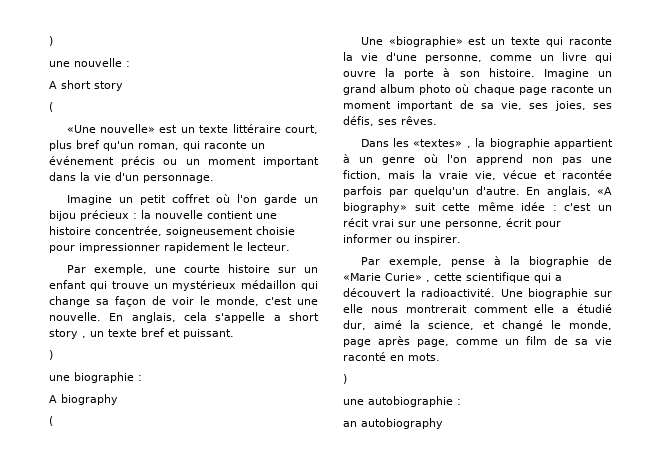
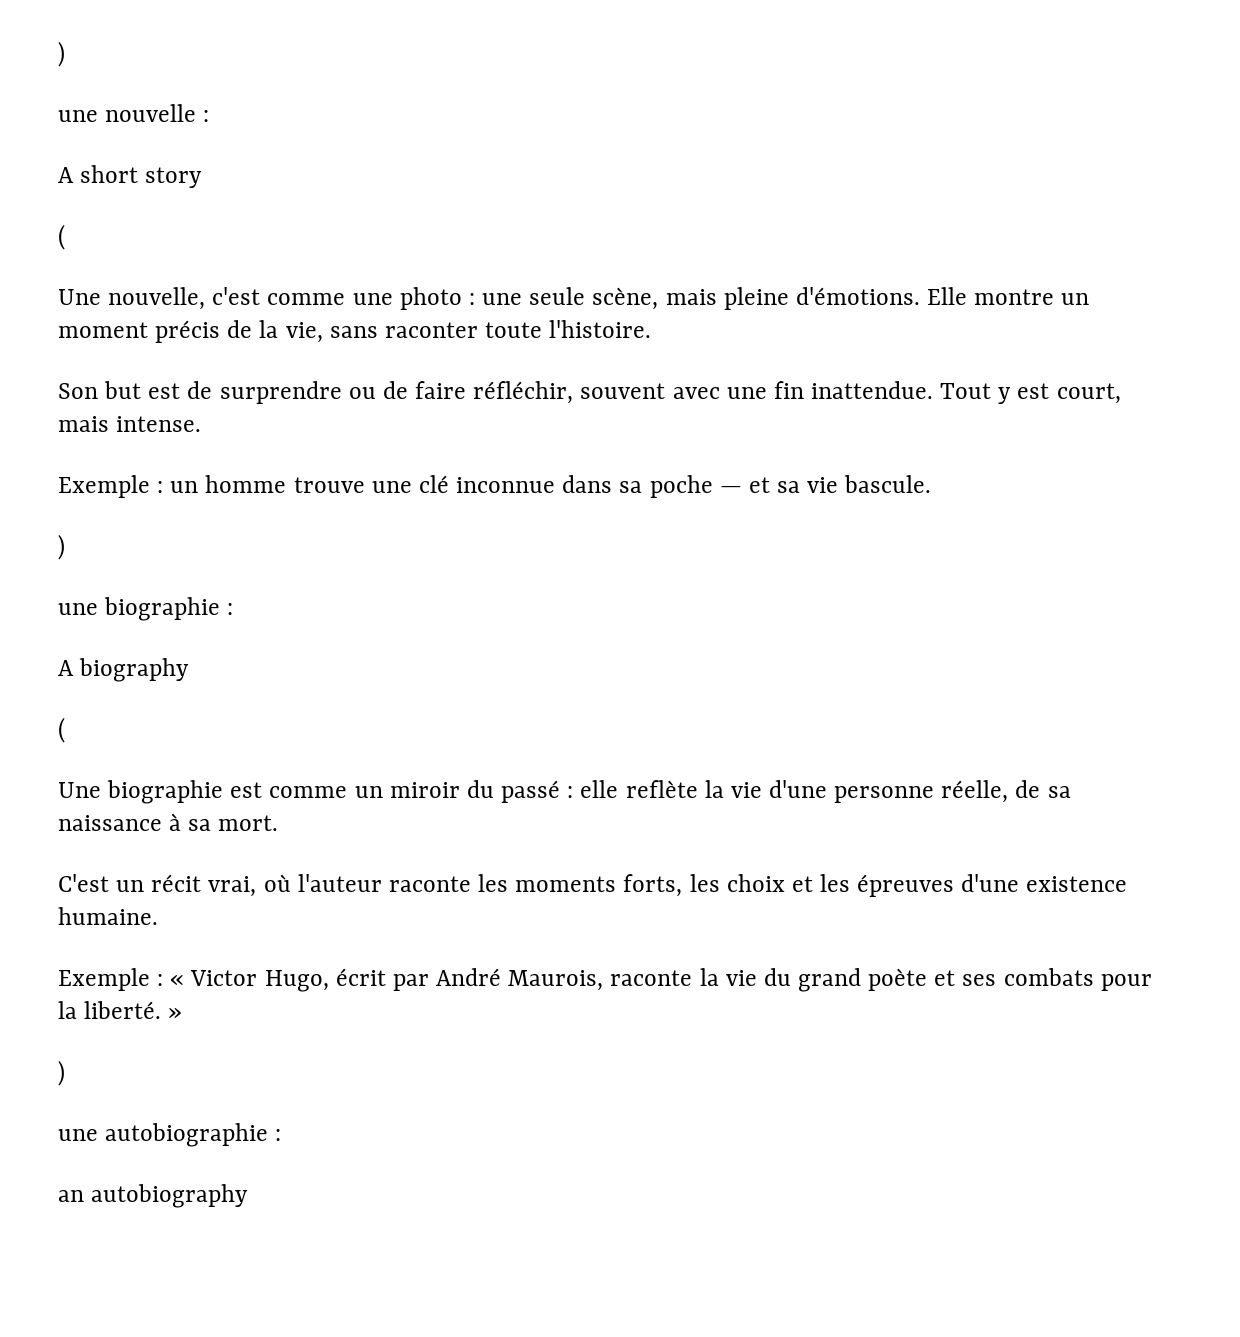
[66,124,318,134] [49,140,265,151] [49,156,319,167] [49,172,214,183] [66,194,318,205] [49,210,277,221] [49,226,295,237] [49,242,290,253] [66,264,319,275] [49,280,318,291] [49,296,318,307] [49,312,319,323] [49,328,234,339] «Une nouvelle» est un texte littéraire court, plus bref qu'un roman, qui raconte un événement précis ou un moment important dans la vie d'un personnage. // Imagine un petit coffret où l'on garde un bijou précieux : la nouvelle contient une histoire concentrée, soigneusement choisie pour impressionner rapidement le lecteur. // Par exemple, une courte histoire sur un enfant qui trouve un mystérieux médaillon qui change sa façon de voir le monde, c'est une nouvelle. En anglais, cela s'appelle a short story , un texte bref et puissant. -> [58,287,1090,310] [58,320,652,343] [58,381,1121,404] [58,416,202,432] [58,475,932,498] Une nouvelle, c'est comme une photo : une seule scène, mais pleine d'émotions. Elle montre un moment précis de la vie, sans raconter toute l'histoire. // Son but est de surprendre ou de faire réfléchir, souvent avec une fin inattendue. Tout y est court, mais intense. // Exemple : un homme trouve une clé inconnue dans sa poche — et sa vie bascule.
[388,36,612,47] [343,52,612,63] [343,68,612,79] [343,84,612,95] [343,100,612,111] [343,116,437,126] [360,138,613,149] [343,154,612,165] [343,170,612,180] [343,186,612,197] [343,202,612,213] [343,218,561,229] [343,234,461,245] [360,256,612,267] [343,272,562,283] [343,288,612,299] [343,304,612,313] [343,320,612,331] [343,336,612,347] [343,352,440,361] «biographie» est un texte qui raconte la vie d'une personne, comme un livre qui ouvre la porte à son histoire. Imagine un grand album photo où chaque page raconte un moment important de sa vie, ses joies, ses défis, ses rêves. // Dans les «textes» , la biographie appartient à un genre où l'on apprend non pas une fiction, mais la vraie vie, vécue et racontée parfois par quelqu'un d'autre. En anglais, «A biography» suit cette même idée : c'est un récit vrai sur une personne, écrit pour informer ou inspirer. // Par exemple, pense à la biographie de «Marie Curie» , cette scientifique qui a découvert la radioactivité. Une biographie sur elle nous montrerait comment elle a étudié dur, aimé la science, et changé le monde, page après page, comme un film de sa vie raconté en mots. -> [107,780,1071,804] [58,813,279,831] [58,874,1128,897] [58,907,158,925] [58,968,1152,992] [58,1001,183,1019] biographie est comme un miroir du passé : elle reflète la vie d'une personne réelle, de sa naissance à sa mort. // C'est un récit vrai, où l'auteur raconte les moments forts, les choix et les épreuves d'une existence humaine. // Exemple : « Victor Hugo, écrit par André Maurois, raconte la vie du grand poète et ses combats pour la liberté. »

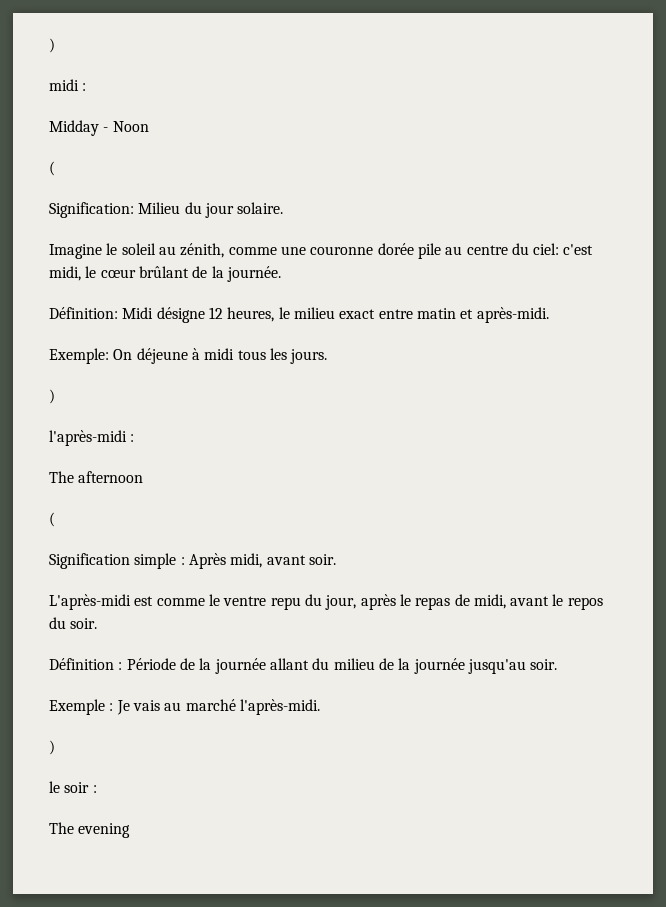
[58,41,65,67] [58,104,210,122] [58,165,203,188] [58,224,65,250] [58,287,1090,310] [58,320,652,343] [58,381,1121,404] [58,416,202,432] [58,475,932,498] [58,534,65,560] [58,597,234,621] [58,658,190,682] [58,717,65,743] [58,780,1071,804] [58,813,279,831] [58,874,1128,897] [58,907,158,925] [58,968,1152,992] [58,1001,183,1019] [58,1060,65,1086] [58,1123,282,1147] [58,1184,249,1208] ) // une nouvelle : // A short story // ( // Une nouvelle, c'est comme une photo : une seule scène, mais pleine d'émotions. Elle montre un moment précis de la vie, sans raconter toute l'histoire. // Son but est de surprendre ou de faire réfléchir, souvent avec une fin inattendue. Tout y est court, mais intense. // Exemple : un homme trouve une clé inconnue dans sa poche — et sa vie bascule. // ) // une biographie : // A biography // ( // Une biographie est comme un miroir du passé : elle reflète la vie d'une personne réelle, de sa naissance à sa mort. // C'est un récit vrai, où l'auteur raconte les moments forts, les choix et les épreuves d'une existence humaine. // Exemple : « Victor Hugo, écrit par André Maurois, raconte la vie du grand poète et ses combats pour la liberté. » // ) // une autobiographie : // an autobiography -> [49,38,55,53] [49,79,87,91] [49,120,149,136] [49,161,55,176] [49,202,284,218] [49,243,594,259] [49,266,281,282] [49,307,549,323] [49,348,328,364] [49,389,55,404] [49,430,135,446] [49,471,144,483] [49,512,55,527] [49,553,336,569] [49,594,603,610] [49,617,98,629] [49,658,558,674] [49,699,320,715] [49,740,55,755] [49,781,97,793] [49,822,131,838] ) // midi : // Midday - Noon // ( // Signification: Milieu du jour solaire. // Imagine le soleil au zénith, comme une couronne dorée pile au centre du ciel: c'est midi, le cœur brûlant de la journée. // Définition: Midi désigne 12 heures, le milieu exact entre matin et après-midi. // Exemple: On déjeune à midi tous les jours. // ) // l'après-midi : // The afternoon // ( // Signification simple : Après midi, avant soir. // L'après-midi est comme le ventre repu du jour, après le repas de midi, avant le repos du soir. // Définition : Période de la journée allant du milieu de la journée jusqu'au soir. // Exemple : Je vais au marché l'après-midi. // ) // le soir : // The evening

